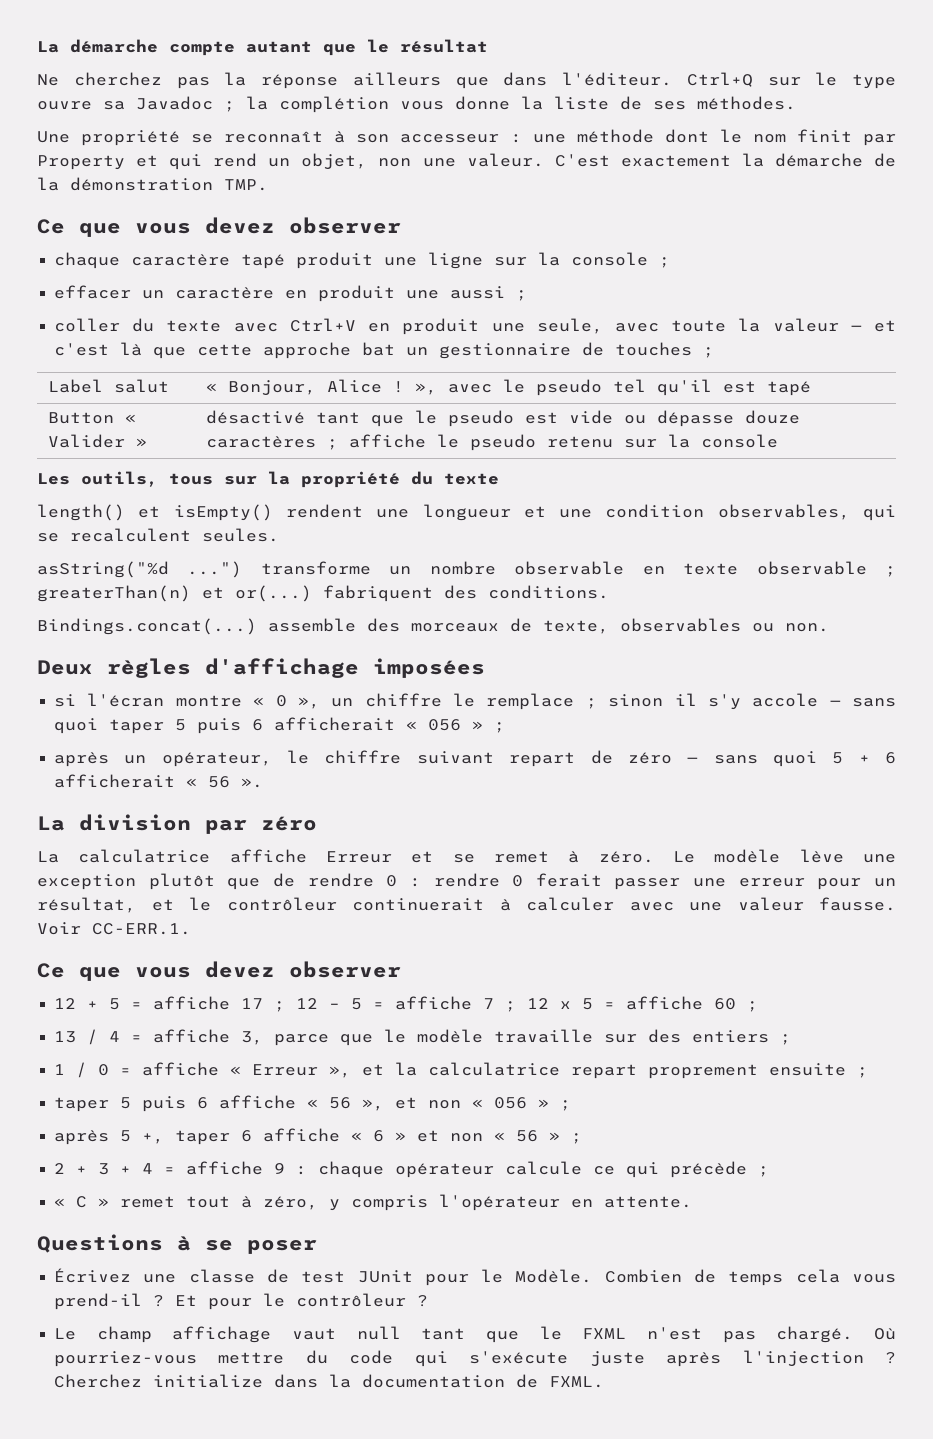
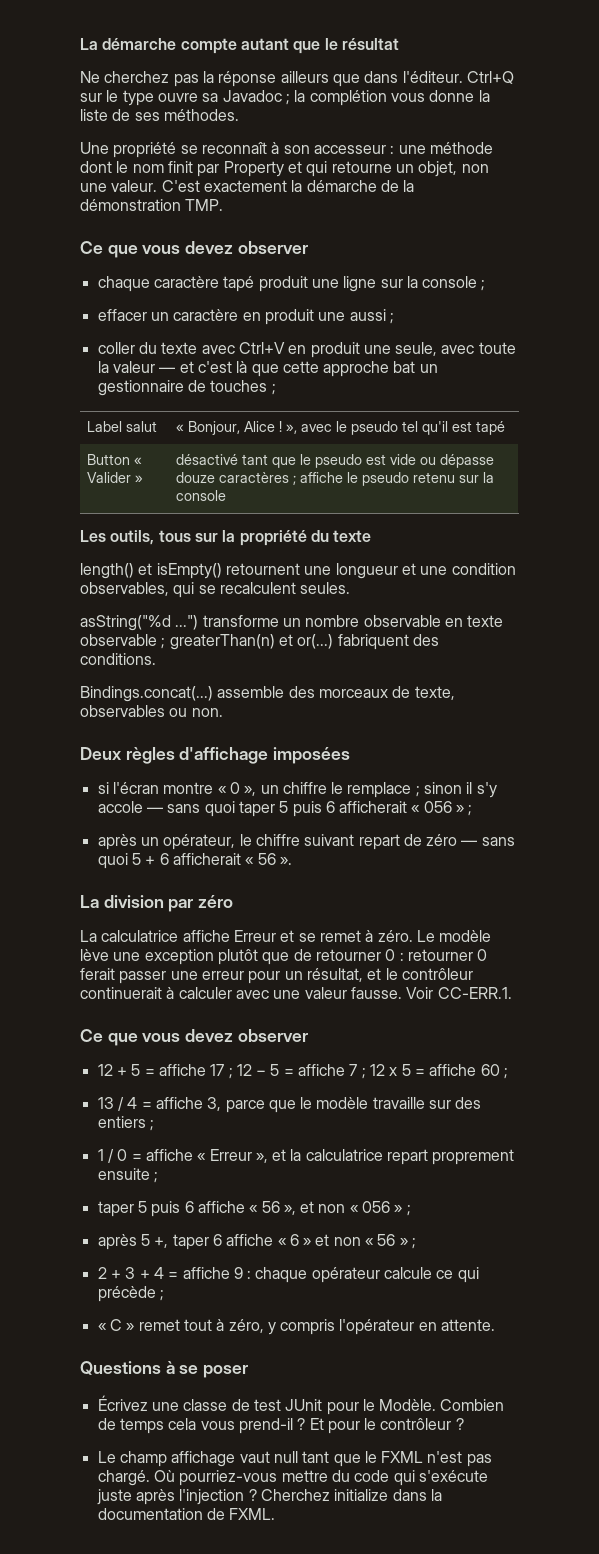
[213,153,258,167] rend -> [331,161,392,173] retourne
[285,504,363,518] rendent -> [225,563,300,575] retournent
[307,873,374,887] rendre -> [315,949,381,961] retourner
[433,873,500,887] rendre -> [407,949,473,961] retourner

